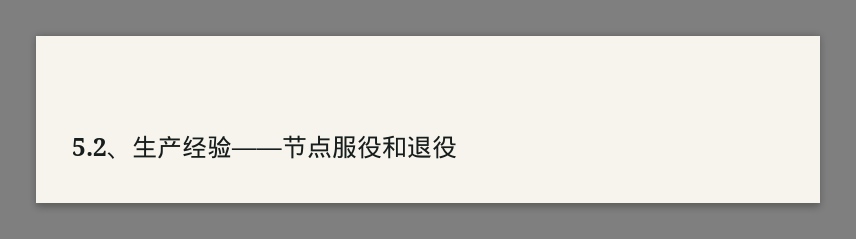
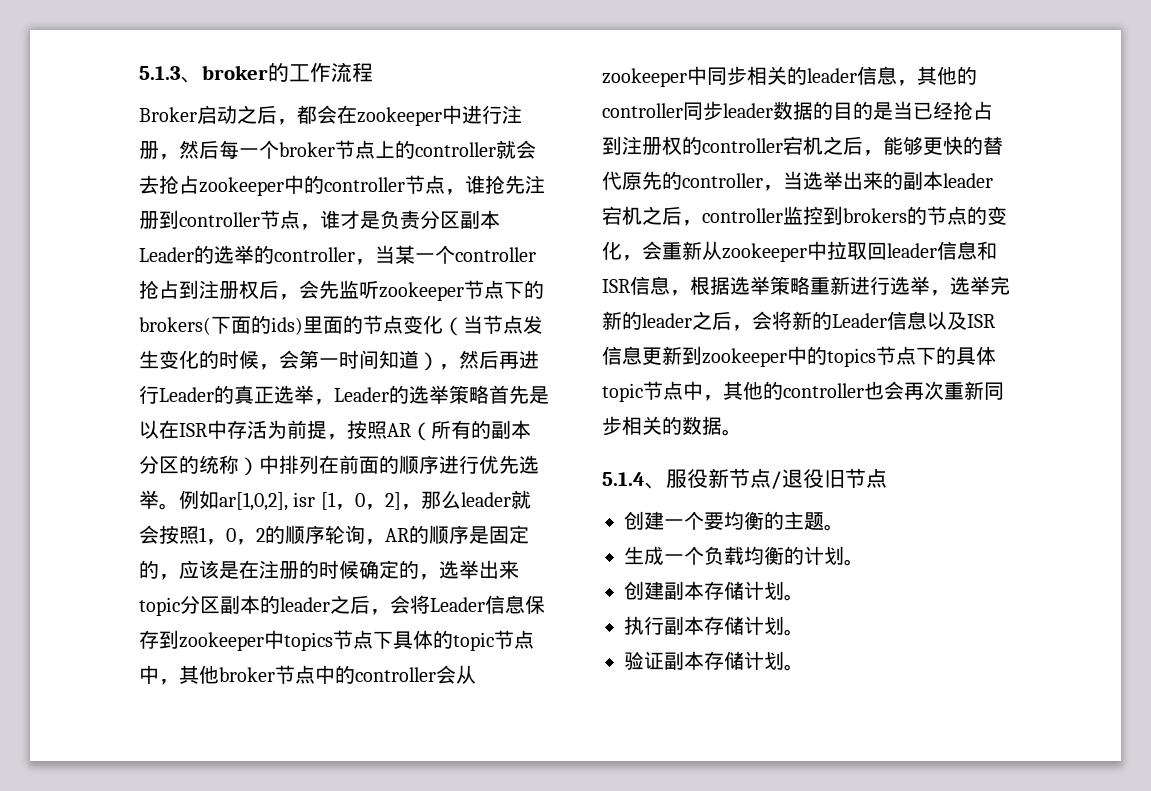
[72,135,457,159] 5.2、生产经验——节点服役和退役 -> [139,62,373,83] [139,105,522,126] [139,140,536,160] [139,175,545,196] [139,210,500,230] [139,245,536,265] [139,280,544,301] [139,315,543,336] [139,350,539,371] [139,385,549,405] [139,420,531,441] [139,455,539,476] [139,490,531,511] [139,525,529,545] [139,560,519,580] [139,595,545,616] [139,630,534,651] [139,665,476,685] [602,66,977,87] [602,101,993,121] [602,136,1003,156] [602,171,993,191] [602,206,1007,226] [602,241,997,262] [602,276,1010,296] [602,311,996,331] [602,346,996,367] [602,381,1004,402] [602,416,742,436] [602,468,887,489] [624,511,844,531] [624,546,864,566] [624,581,804,601] [624,616,804,636] [624,651,804,671] 5.1.3、broker的工作流程 // Broker启动之后，都会在zookeeper中进行注册，然后每一个broker节点上的controller就会去抢占zookeeper中的controller节点，谁抢先注册到controller节点，谁才是负责分区副本Leader的选举的controller，当某一个controller抢占到注册权后，会先监听zookeeper节点下的brokers(下面的ids)里面的节点变化（当节点发生变化的时候，会第一时间知道），然后再进行Leader的真正选举，Leader的选举策略首先是以在ISR中存活为前提，按照AR（所有的副本分区的统称）中排列在前面的顺序进行优先选举。例如ar[1,0,2], isr [1，0，2]，那么leader就会按照1，0，2的顺序轮询，AR的顺序是固定的，应该是在注册的时候确定的，选举出来topic分区副本的leader之后，会将Leader信息保存到zookeeper中topics节点下具体的topic节点中，其他broker节点中的controller会从zookeeper中同步相关的leader信息，其他的controller同步leader数据的目的是当已经抢占到注册权的controller宕机之后，能够更快的替代原先的controller，当选举出来的副本leader宕机之后，controller监控到brokers的节点的变化，会重新从zookeeper中拉取回leader信息和ISR信息，根据选举策略重新进行选举，选举完新的leader之后，会将新的Leader信息以及ISR信息更新到zookeeper中的topics节点下的具体topic节点中，其他的controller也会再次重新同步相关的数据。 // 5.1.4、服役新节点/退役旧节点 // 创建一个要均衡的主题。 // 生成一个负载均衡的计划。 // 创建副本存储计划。 // 执行副本存储计划。 // 验证副本存储计划。

